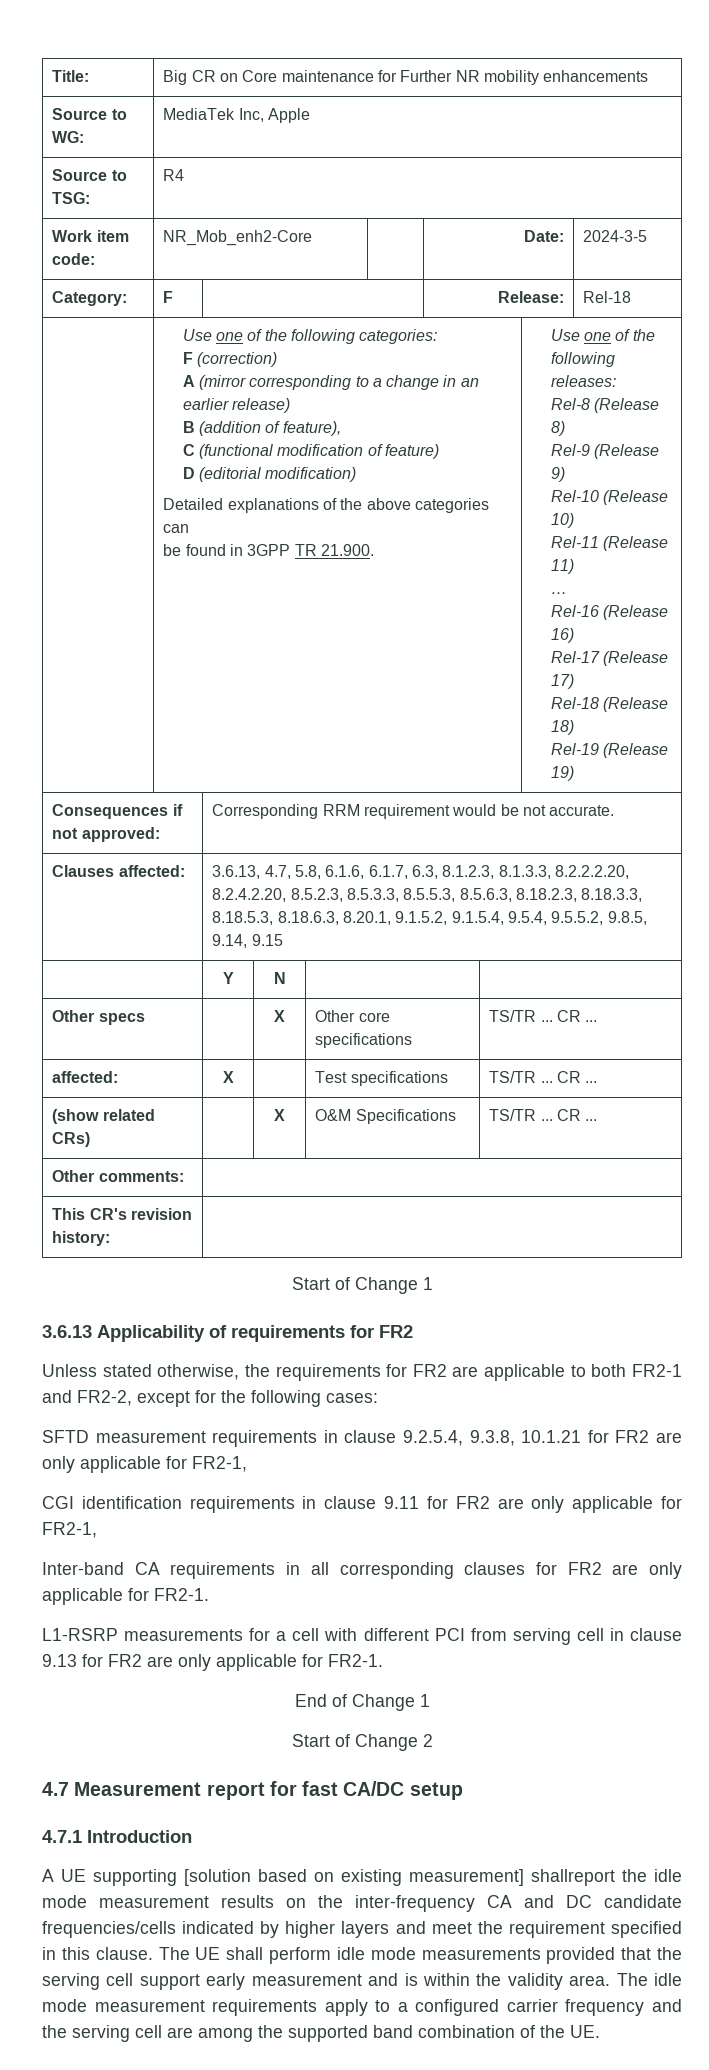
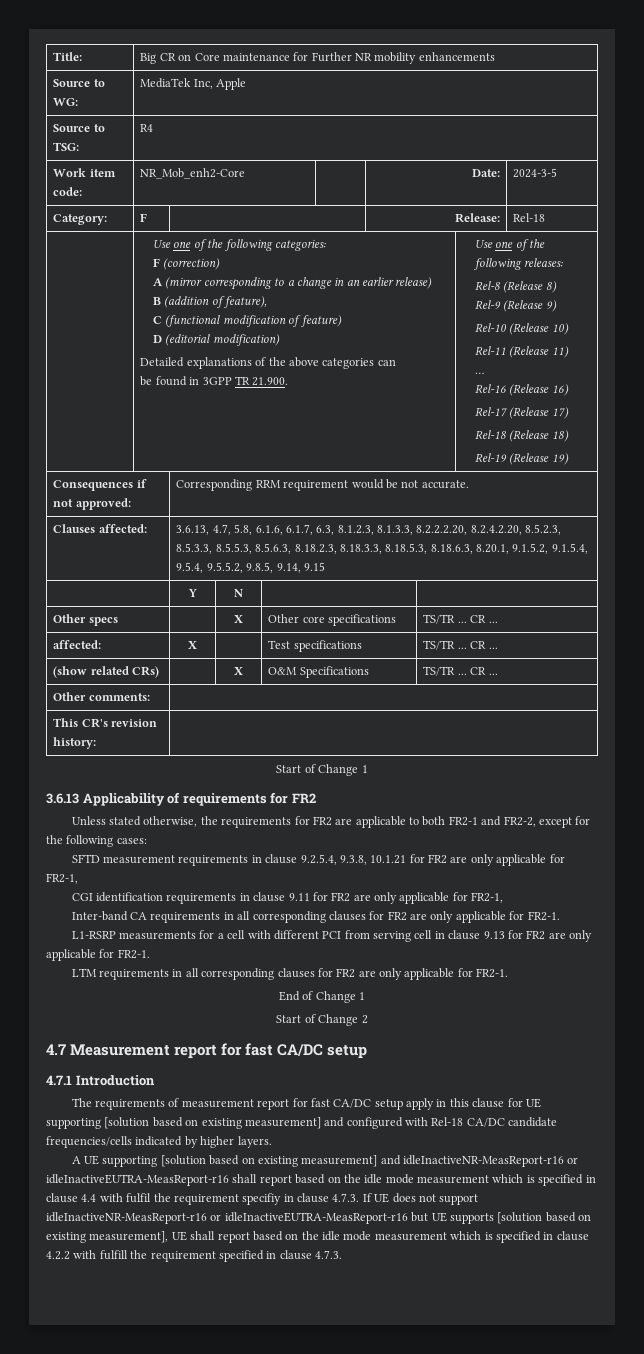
(383, 1660) none -> [71,968,509,980] // LTM requirements in all corresponding clauses for FR2 are only applicable for FR2-1.
(192, 1836) none -> [71,1098,541,1110] [46,1117,558,1129] [46,1136,272,1148] // The requirements of measurement report for fast CA/DC setup apply in this clause for UE supporting [solution based on existing measurement] and configured with Rel-18 CA/DC candidate frequencies/cells indicated by higher layers.
[531,1869,682,1886] [42,1895,682,1912] [42,1921,682,1938] [42,1947,682,1964] [42,1973,682,1990] [42,1999,682,2016] [42,2025,600,2042] shallreport the idle mode measurement results on the inter-frequency CA and DC candidate frequencies/cells indicated by higher layers and meet the requirement specified in this clause. The UE shall perform idle mode measurements provided that the serving cell support early measurement and is within the validity area. The idle mode measurement requirements apply to a configured carrier frequency and the serving cell are among the supported band combination of the UE. -> [380,1155,579,1167] [46,1174,596,1186] [46,1193,479,1205] [46,1212,591,1224] [46,1231,589,1243] [46,1250,342,1262] and idleInactiveNR-MeasReport-r16 or idleInactiveEUTRA-MeasReport-r16 shall report based on the idle mode measurement which is specified in clause 4.4 with fulfil the requirement specifiy in clause 4.7.3. If UE does not support idleInactiveNR-MeasReport-r16 or idleInactiveEUTRA-MeasReport-r16 but UE supports [solution based on existing measurement], UE shall report based on the idle mode measurement which is specified in clause 4.2.2 with fulfill the requirement specified in clause 4.7.3.

